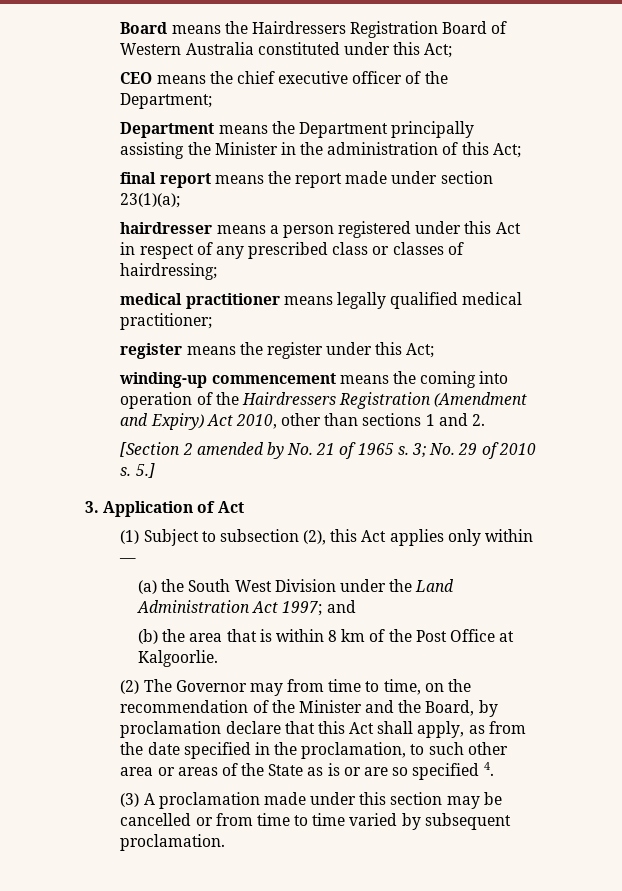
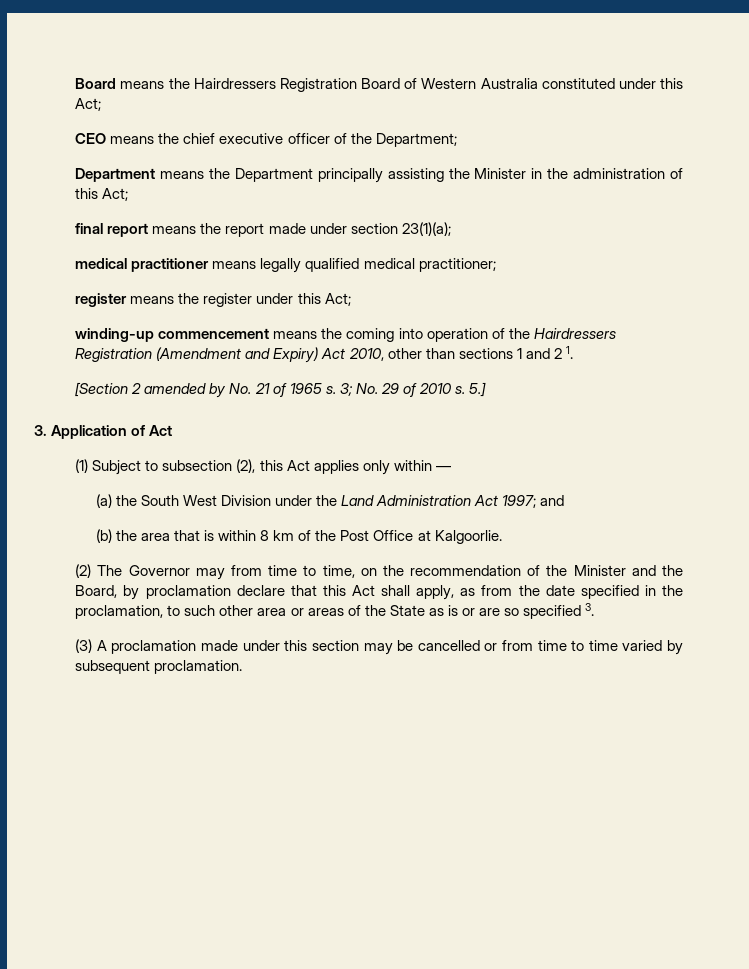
[120,221,521,238] [120,242,464,259] [120,263,218,280] // hairdresser means a person registered under this Act in respect of any prescribed class or classes of hairdressing; -> (451, 229) none
[471,414,485,426] 2. -> [553,346,573,359] 2 1.
[483,762,494,776] 4. -> [585,603,595,616] 3.

